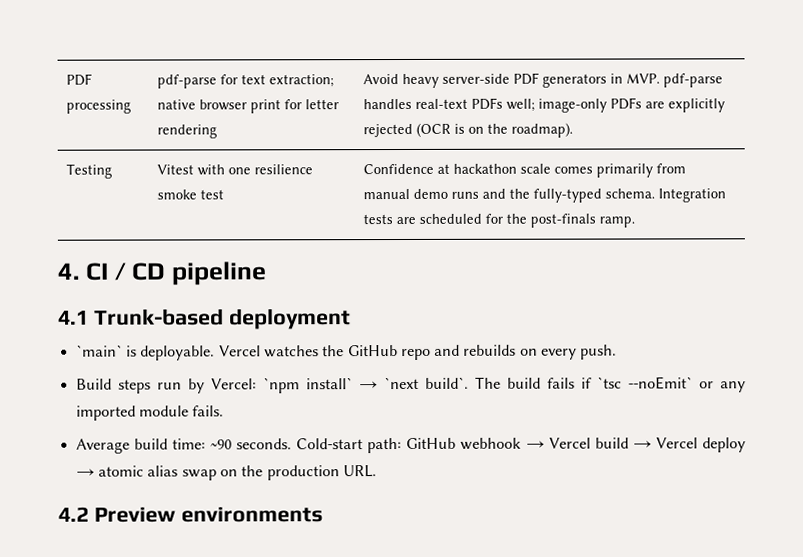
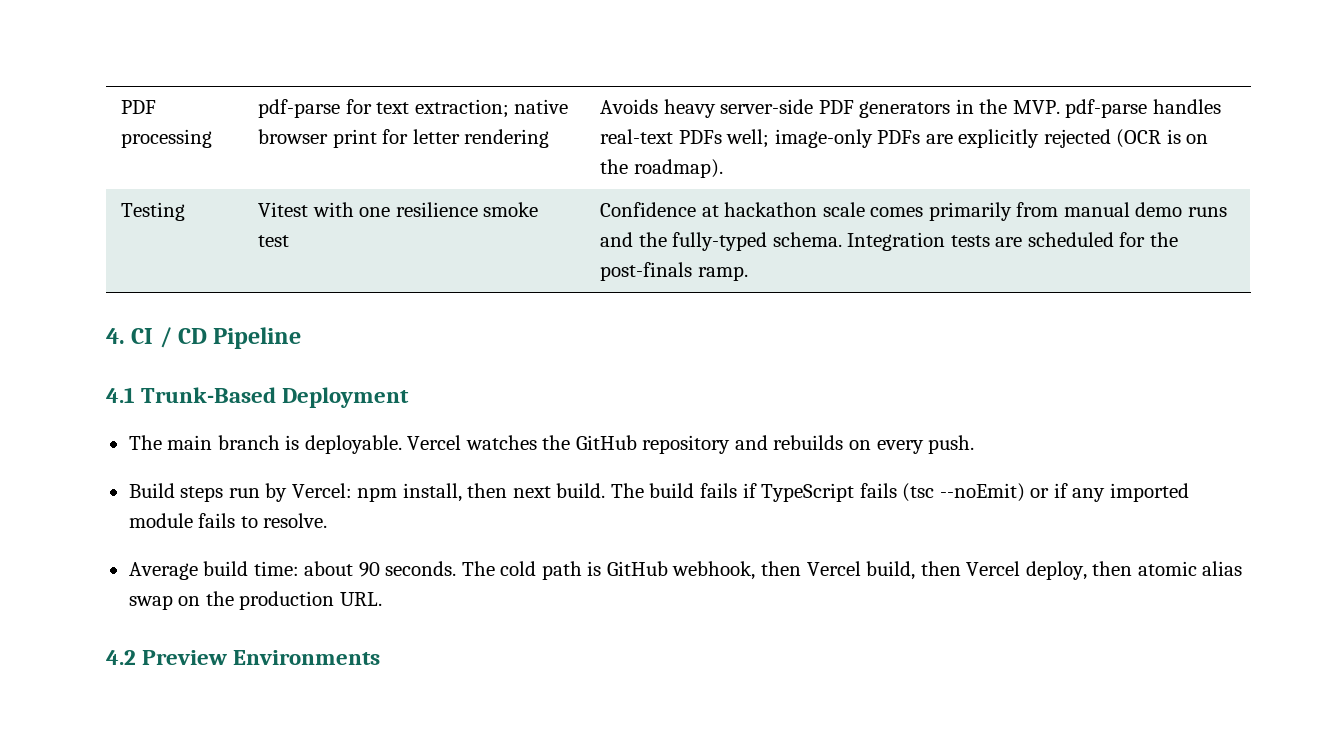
[363,74,400,85] Avoid -> [600,99,659,114] Avoids
(624, 78) none -> [979,99,1008,114] the
[171,261,267,286] pipeline -> [213,327,302,349] Pipeline
[93,308,351,330] [75,344,123,357] Trunk-based deployment // `main` -> [141,387,410,408] [128,435,280,450] Trunk-Based Deployment // The main branch
[400,348,431,361] repo -> [642,435,731,454] repository
[262,376,746,394] [75,405,225,421] [75,437,747,454] [75,468,95,477] `npm install` → `next build`. The build fails if `tsc --noEmit` or any imported module fails. // Average build time: ~90 seconds. Cold-start path: GitHub webhook → Vercel build → Vercel deploy → -> [357,483,1189,502] [128,513,328,528] [128,561,1133,580] npm install, then next build. The build fails if TypeScript fails (tsc --noEmit) or if any imported module fails to resolve. // Average build time: about 90 seconds. The cold path is GitHub webhook, then Vercel build, then Vercel deploy, then
[180,506,323,523] environments -> [233,650,381,665] Environments

